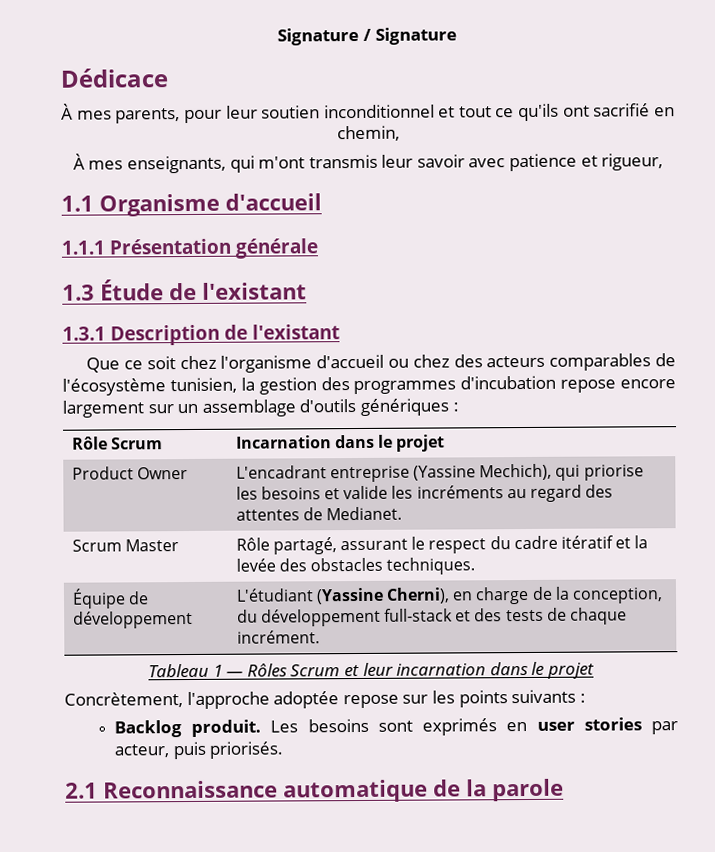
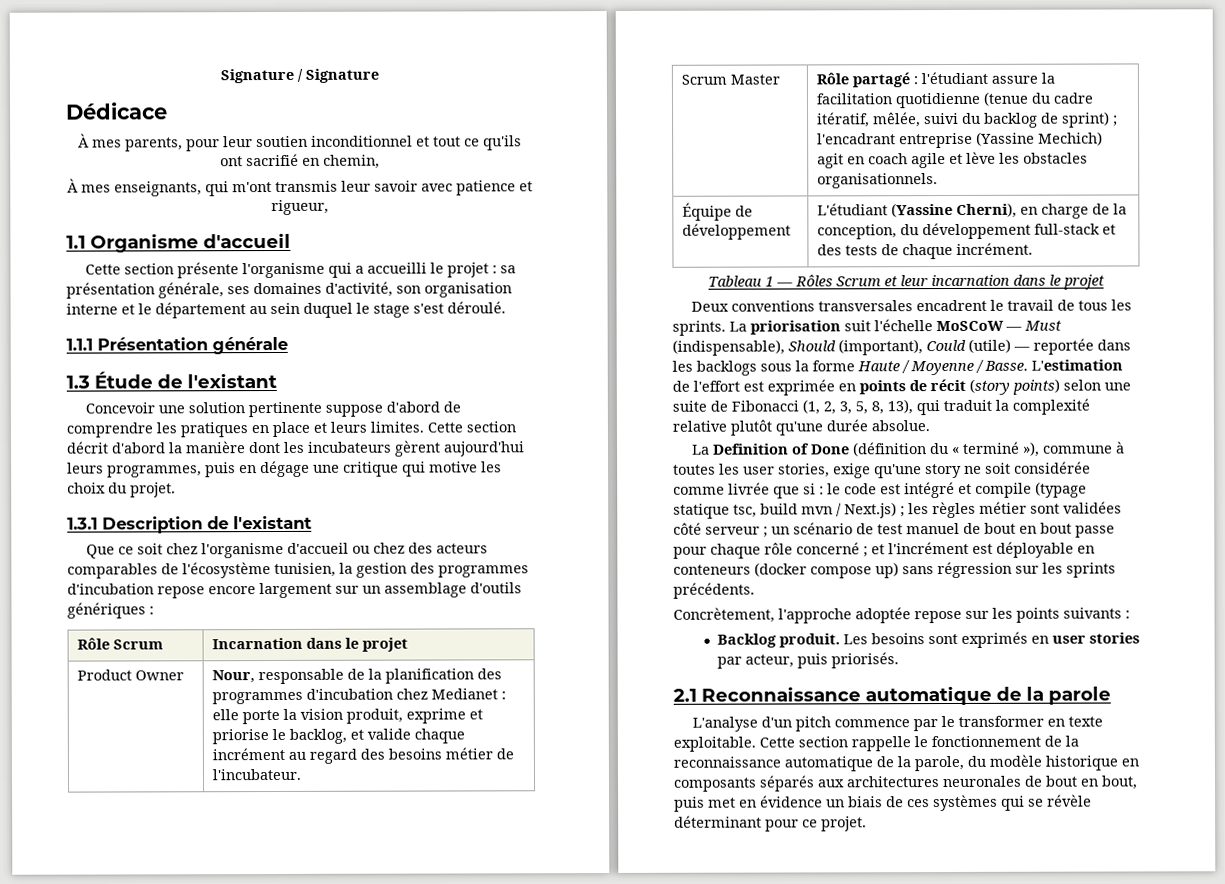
(322, 202) none -> [85,262,517,279] [66,281,512,299] [66,301,506,319] // Cette section présente l'organisme qui a accueilli le projet : sa présentation générale, ses domaines d'activité, son organisation interne et le département au sein duquel le stage s'est déroulé.
(307, 291) none -> [85,401,462,418] [66,421,516,438] [66,440,525,457] [67,460,502,478] [67,482,176,498] // Concevoir une solution pertinente suppose d'abord de comprendre les pratiques en place et leurs limites. Cette section décrit d'abord la manière dont les incubateurs gèrent aujourd'hui leurs programmes, puis en dégage une critique qui motive les choix du projet.
[235,463,644,483] [235,484,614,502] [235,506,403,521] [71,539,179,552] [235,535,649,555] [235,557,476,575] L'encadrant entreprise (Yassine Mechich), qui priorise les besoins et valide les incréments au regard des attentes de Medianet. // Scrum Master | Rôle partagé, assurant le respect du cadre itératif et la levée des obstacles techniques. -> [211,668,502,685] [211,688,506,705] [211,708,483,725] [211,728,465,745] [211,747,514,764] [211,768,302,781] [680,74,780,85] [815,71,1055,88] [815,91,1093,109] [816,111,1118,128] [816,131,1103,149] [816,151,1088,169] [816,173,938,189] Nour, responsable de la planification des programmes d'incubation chez Medianet : elle porte la vision produit, exprime et priorise le backlog, et valide chaque incrément au regard des besoins métier de l'incubateur. // Scrum Master | Rôle partagé : l'étudiant assure la facilitation quotidienne (tenue du cadre itératif, mêlée, suivi du backlog de sprint) ; l'encadrant entreprise (Yassine Mechich) agit en coach agile et lève les obstacles organisationnels.
(595, 670) none -> [691,299,1133,312] [672,319,1062,336] [672,338,1131,356] [672,359,1123,376] [672,378,1131,396] [672,398,1090,416] [672,419,930,436] [692,441,1126,457] [673,461,1091,479] [673,481,1087,499] [673,501,1122,519] [673,522,1115,538] [673,541,1095,559] [673,561,1116,579] [673,582,755,599] // Deux conventions transversales encadrent le travail de tous les sprints. La priorisation suit l'échelle MoSCoW — Must (indispensable), Should (important), Could (utile) — reportée dans les backlogs sous la forme Haute / Moyenne / Basse. L'estimation de l'effort est exprimée en points de récit (story points) selon une suite de Fibonacci (1, 2, 3, 5, 8, 13), qui traduit la complexité relative plutôt qu'une durée absolue. // La Definition of Done (définition du « terminé »), commune à toutes les user stories, exige qu'une story ne soit considérée comme livrée que si : le code est intégré et compile (typage statique tsc, build mvn / Next.js) ; les règles métier sont validées côté serveur ; un scénario de test manuel de bout en bout passe pour chaque rôle concerné ; et l'incrément est déployable en conteneurs (docker compose up) sans régression sur les sprints précédents.
(564, 790) none -> [692,715,1104,732] [673,735,1079,752] [673,754,1139,772] [673,775,1138,792] [674,794,1092,812] [674,815,867,832] // L'analyse d'un pitch commence par le transformer en texte exploitable. Cette section rappelle le fonctionnement de la reconnaissance automatique de la parole, du modèle historique en composants séparés aux architectures neuronales de bout en bout, puis met en évidence un biais de ces systèmes qui se révèle déterminant pour ce projet.

